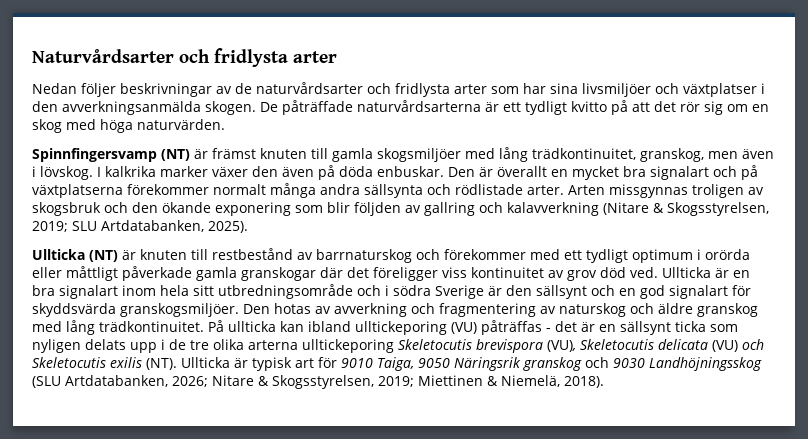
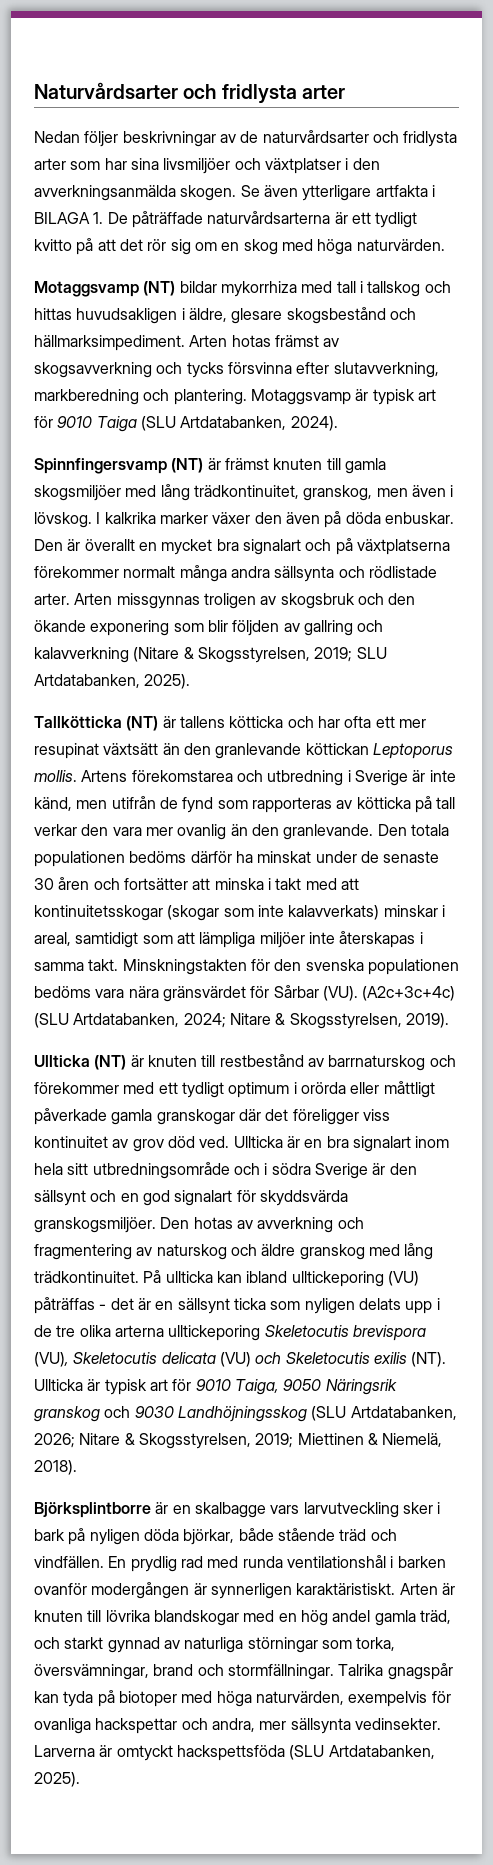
(256, 108) none -> [240,185,435,201] [34,212,104,224] Se även ytterligare artfakta i BILAGA 1.
(225, 124) none -> [34,281,451,297] [34,307,416,324] [34,335,340,351] [34,362,439,378] [34,389,436,405] [34,416,338,432] // Motaggsvamp (NT) bildar mykorrhiza med tall i tallskog och hittas huvudsakligen i äldre, glesare skogsbestånd och hällmarksimpediment. Arten hotas främst av skogsavverkning och tycks försvinna efter slutavverkning, markberedning och plantering. Motaggsvamp är typisk art för 9010 Taiga (SLU Artdatabanken, 2024).
(248, 227) none -> [34,716,426,731] [34,743,453,759] [34,770,456,786] [34,796,456,813] [34,824,449,840] [34,851,440,867] [34,877,359,890] [34,905,445,921] [34,931,423,948] [34,959,459,975] [34,985,456,1002] [34,1013,449,1029] // Tallkötticka (NT) är tallens kötticka och har ofta ett mer resupinat växtsätt än den granlevande köttickan Leptoporus mollis. Artens förekomstarea och utbredning i Sverige är inte känd, men utifrån de fynd som rapporteras av kötticka på tall verkar den vara mer ovanlig än den granlevande. Den totala populationen bedöms därför ha minskat under de senaste 30 åren och fortsätter att minska i takt med att kontinuitetsskogar (skogar som inte kalavverkats) minskar i areal, samtidigt som att lämpliga miljöer inte återskapas i samma takt. Minskningstakten för den svenska populationen bedöms vara nära gränsvärdet för Sårbar (VU). (A2c+3c+4c) (SLU Artdatabanken, 2024; Nitare & Skogsstyrelsen, 2019).
(604, 382) none -> [34,1502,441,1518] [34,1528,397,1545] [34,1555,446,1572] [34,1582,455,1599] [34,1610,451,1626] [34,1637,396,1653] [34,1663,453,1680] [34,1690,451,1707] [34,1718,441,1734] [34,1745,435,1761] [34,1772,80,1787] // Björksplintborre är en skalbagge vars larvutveckling sker i bark på nyligen döda björkar, både stående träd och vindfällen. En prydlig rad med runda ventilationshål i barken ovanför modergången är synnerligen karaktäristiskt. Arten är knuten till lövrika blandskogar med en hög andel gamla träd, och starkt gynnad av naturliga störningar som torka, översvämningar, brand och stormfällningar. Talrika gnagspår kan tyda på biotoper med höga naturvärden, exempelvis för ovanliga hackspettar och andra, mer sällsynta vedinsekter. Larverna är omtyckt hackspettsföda (SLU Artdatabanken, 2025).

